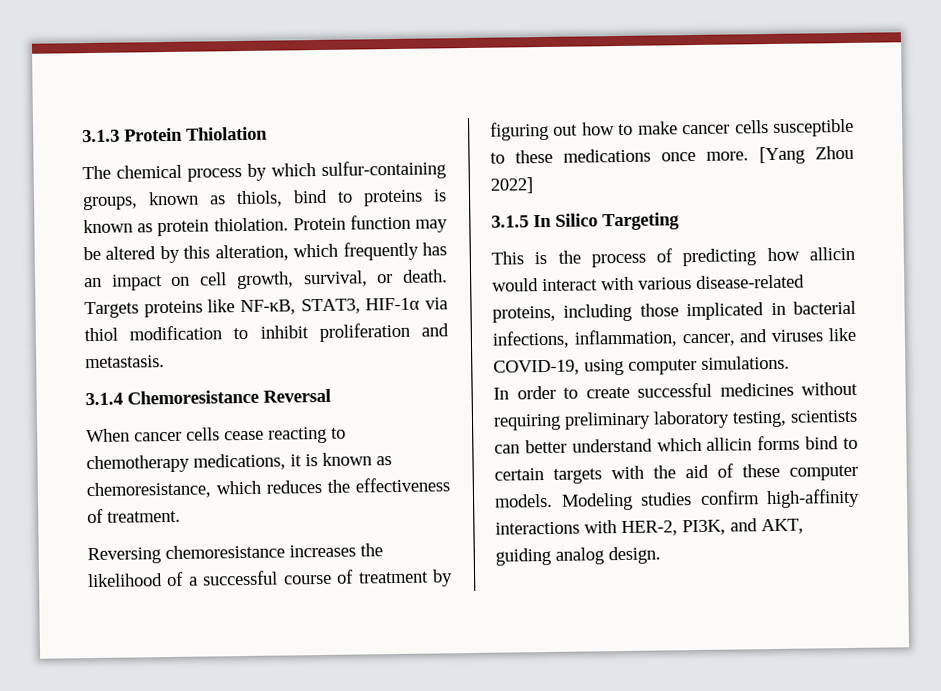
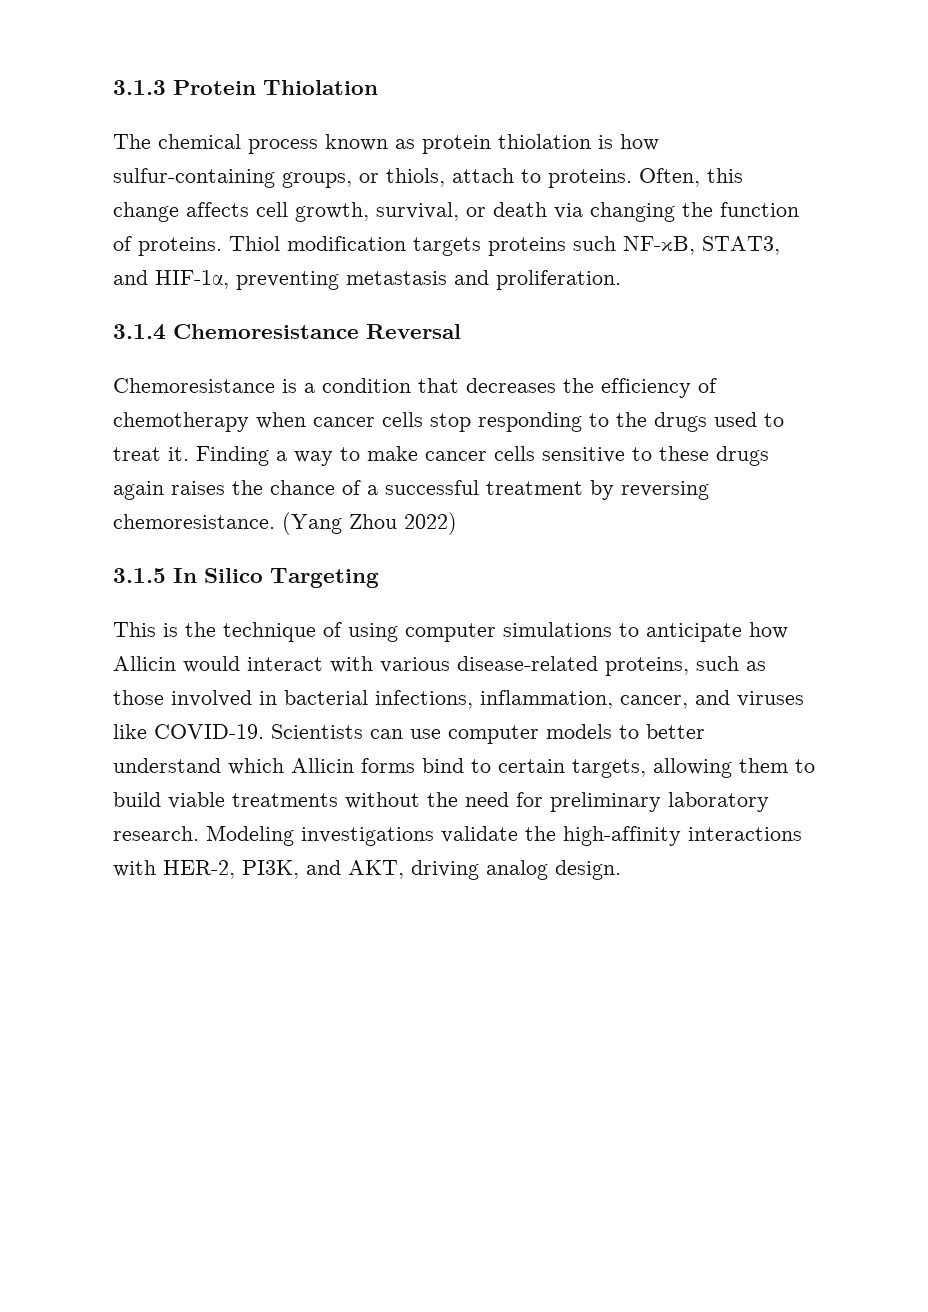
[247,160,446,181] [82,189,447,211] [83,214,448,237] [83,241,447,264] [84,269,449,291] [84,297,448,319] [84,322,449,343] [85,355,165,369] [85,388,331,406] [86,426,346,444] [86,452,392,474] [86,477,450,500] [87,508,181,524] [87,543,383,565] [87,569,453,588] [490,121,615,141] by which sulfur-containing groups, known as thiols, bind to proteins is known as protein thiolation. Protein function may be altered by this alteration, which frequently has an impact on cell growth, survival, or death. Targets proteins like NF-κB, STAT3, HIF-1α via thiol modification to inhibit proliferation and metastasis. // 3.1.4 Chemoresistance Reversal // When cancer cells cease reacting to chemotherapy medications, it is known as chemoresistance, which reduces the effectiveness of treatment. // Reversing chemoresistance increases the likelihood of a successful course of treatment by figuring out how -> [325,134,659,154] [113,168,743,188] [113,202,799,222] [113,236,780,256] [113,270,621,290] [113,324,461,340] [113,378,717,398] [113,412,784,432] [113,446,333,466] known as protein thiolation is how sulfur-containing groups, or thiols, attach to proteins. Often, this change affects cell growth, survival, or death via changing the function of proteins. Thiol modification targets proteins such NF-κB, STAT3, and HIF-1α, preventing metastasis and proliferation. // 3.1.4 Chemoresistance Reversal // Chemoresistance is a condition that decreases the efficiency of chemotherapy when cancer cells stop responding to the drugs used to treat it. Finding a way
[773,118,854,137] susceptible -> [542,447,625,463] sensitive
[563,145,854,165] [490,177,533,194] medications once more. [Yang Zhou 2022] -> [716,446,769,466] [113,480,709,500] [113,512,457,535] drugs again raises the chance of a successful treatment by reversing chemoresistance. (Yang Zhou 2022)
[590,246,855,268] process of predicting how allicin -> [223,622,788,642] [113,656,176,671] technique of using computer simulations to anticipate how Allicin
[563,302,765,322] including those implicated -> [696,656,766,671] [113,690,252,707] such as those involved
[493,355,790,376] [493,381,858,400] [493,409,858,431] [494,444,520,454] COVID-19, using computer simulations. // In order to create successful medicines without requiring preliminary laboratory testing, scientists can -> [154,724,639,744] COVID-19. Scientists can use computer models to
[706,437,753,451] allicin -> [291,758,354,773] Allicin
[553,463,858,484] [494,490,760,511] targets with the aid of these computer models. Modeling studies confirm -> [572,758,815,778] [113,792,769,812] [113,825,556,846] targets, allowing them to build viable treatments without the need for preliminary laboratory research. Modeling investigations validate the
[495,547,551,566] guiding -> [411,860,479,880] driving

